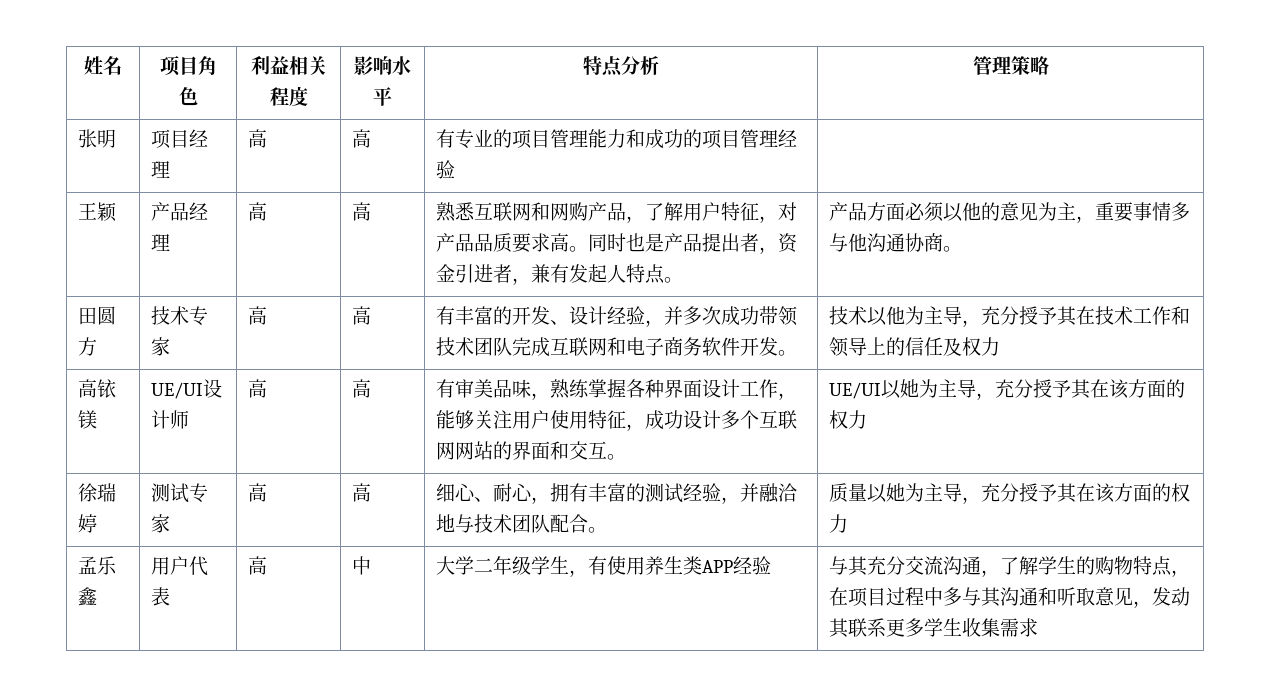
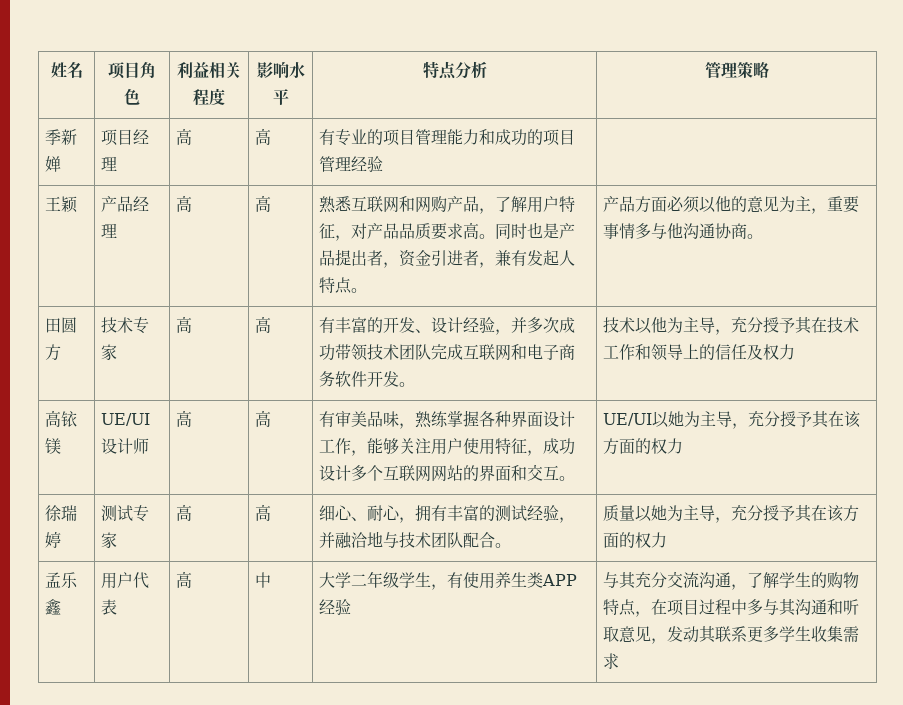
[77,129,116,148] 张明 -> [45,129,78,145] [45,156,62,172] 季新婵

